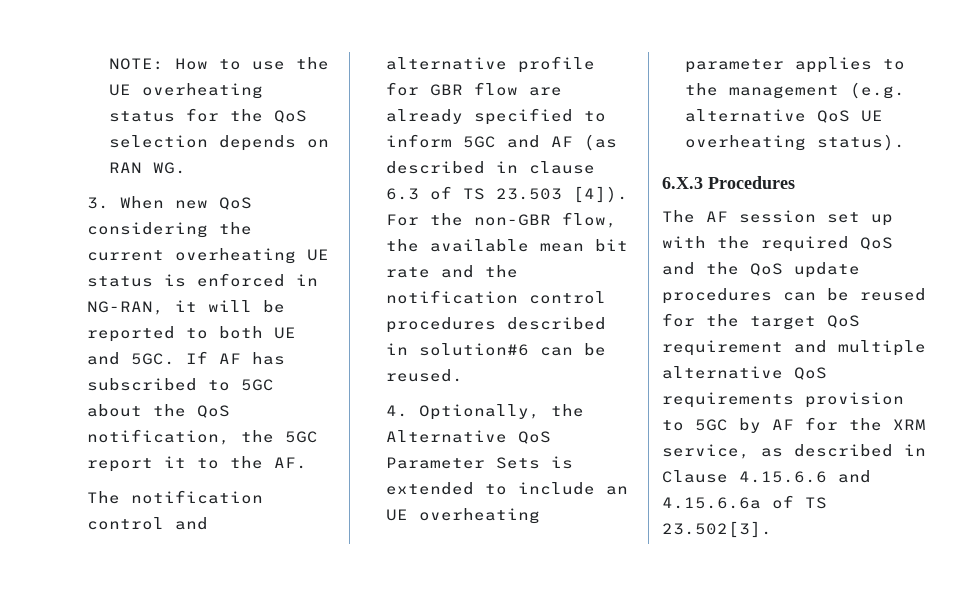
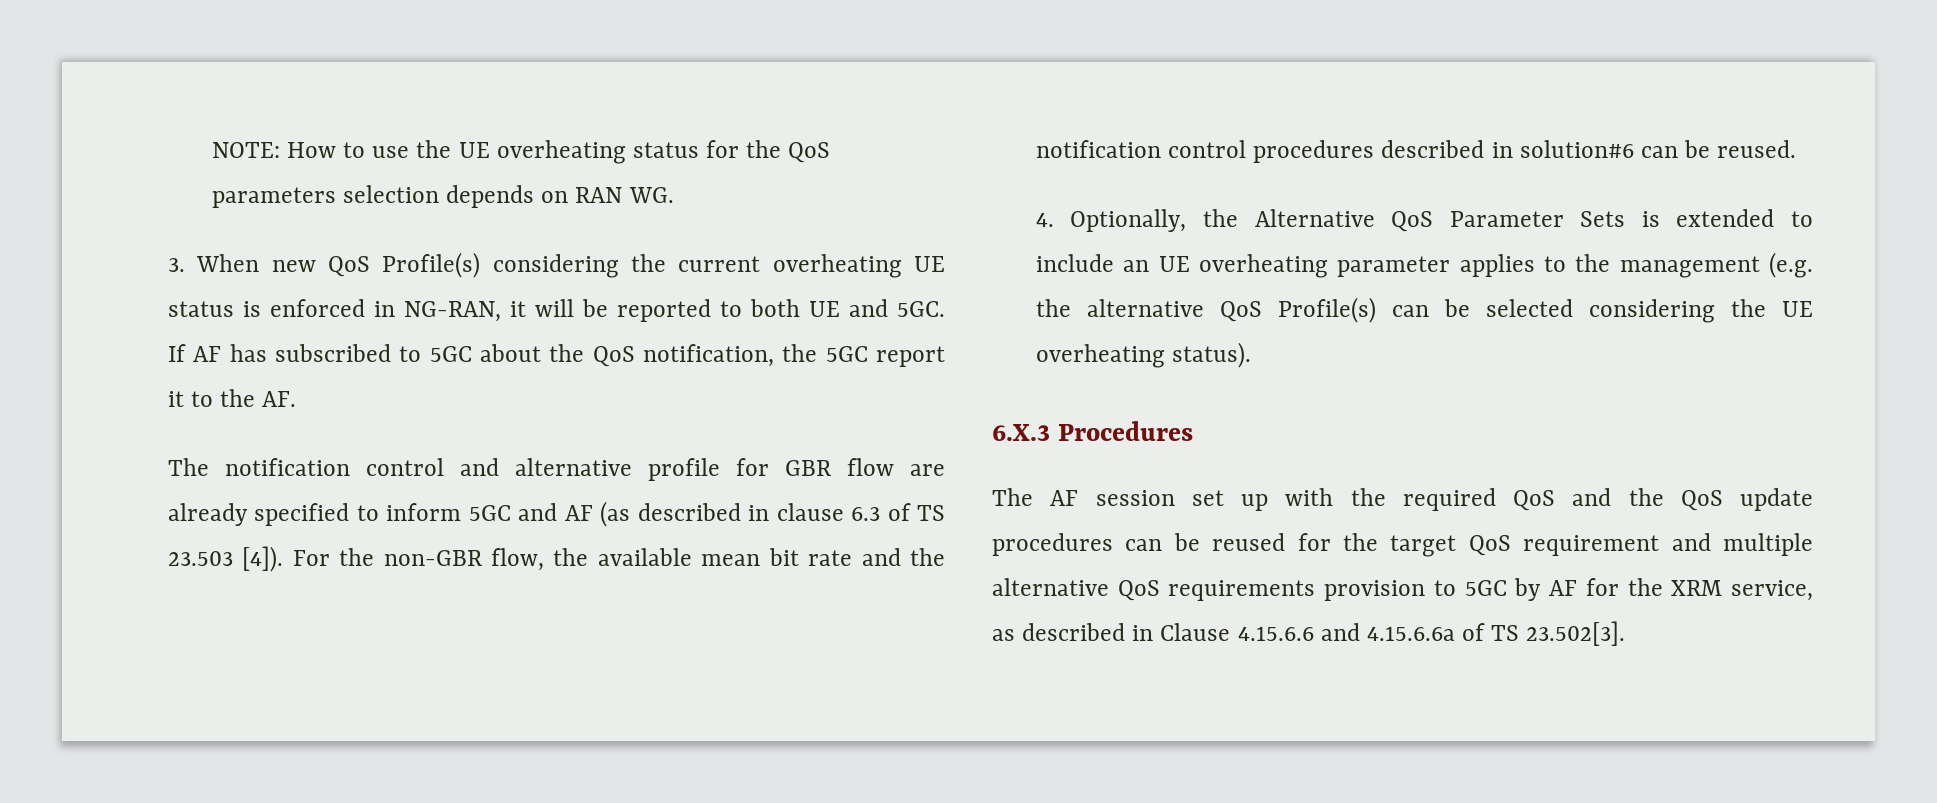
(308, 116) none -> [211,187,336,208] parameters
(252, 203) none -> [382,252,481,278] Profile(s)
[684,109,850,123] alternative QoS -> [1035,297,1766,323] the alternative QoS Profile(s) can be selected considering the

